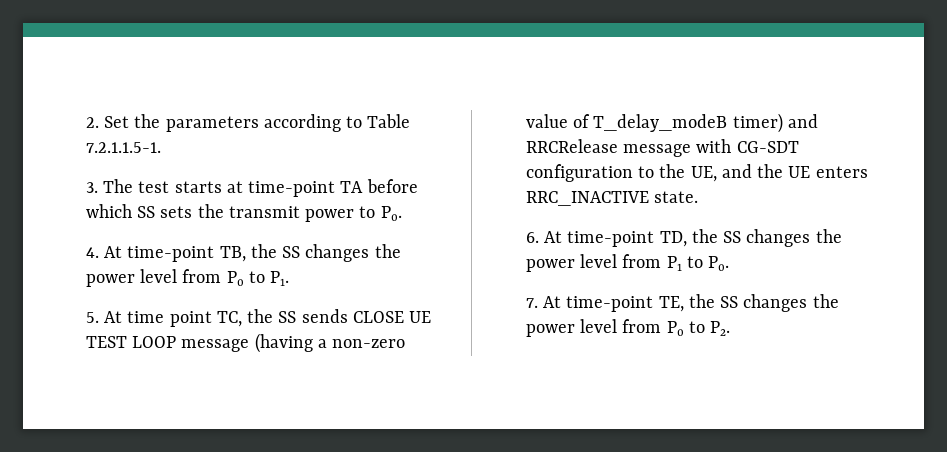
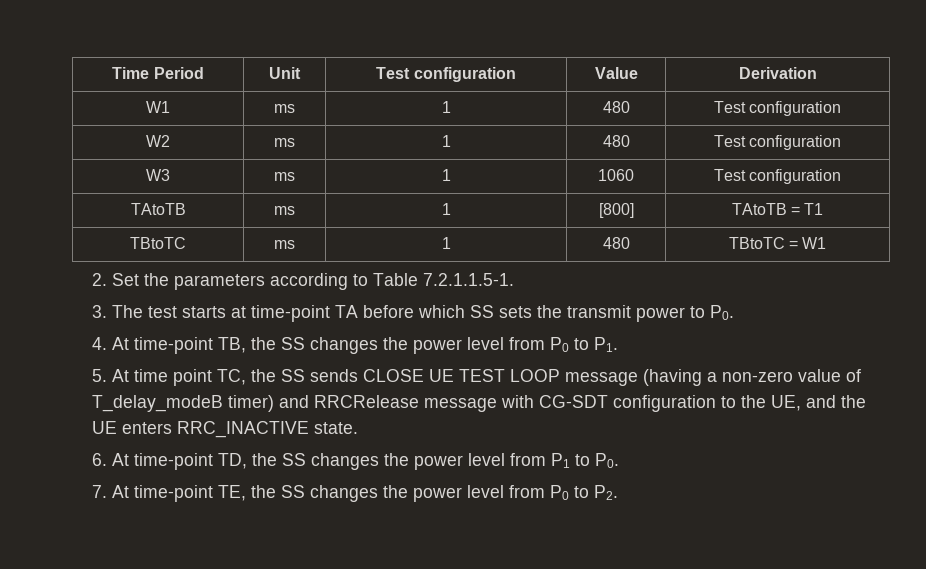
(85, 122) none -> [112,67,204,79] [269,67,301,79] [376,67,516,82] [594,67,638,79] [738,67,817,79] [146,101,170,113] [274,104,295,113] [441,101,451,113] [602,101,630,113] [713,101,842,116] [146,135,170,147] [274,138,295,147] [441,135,451,147] [602,135,630,147] [713,135,842,150] [146,169,170,181] [274,172,295,181] [441,169,451,181] [598,169,634,181] [713,169,842,184] [130,203,186,215] [274,206,295,215] [441,203,451,215] [598,203,634,218] [731,203,824,215] [130,237,186,249] [274,240,295,249] [441,237,451,249] [602,237,630,249] [728,237,827,249] Time Period | Unit | Test configuration | Value | Derivation // W1 | ms | 1 | 480 | Test configuration // W2 | ms | 1 | 480 | Test configuration // W3 | ms | 1 | 1060 | Test configuration // TAtoTB | ms | 1 | [800] | TAtoTB = T1 // TBtoTC | ms | 1 | 480 | TBtoTC = W1 //

